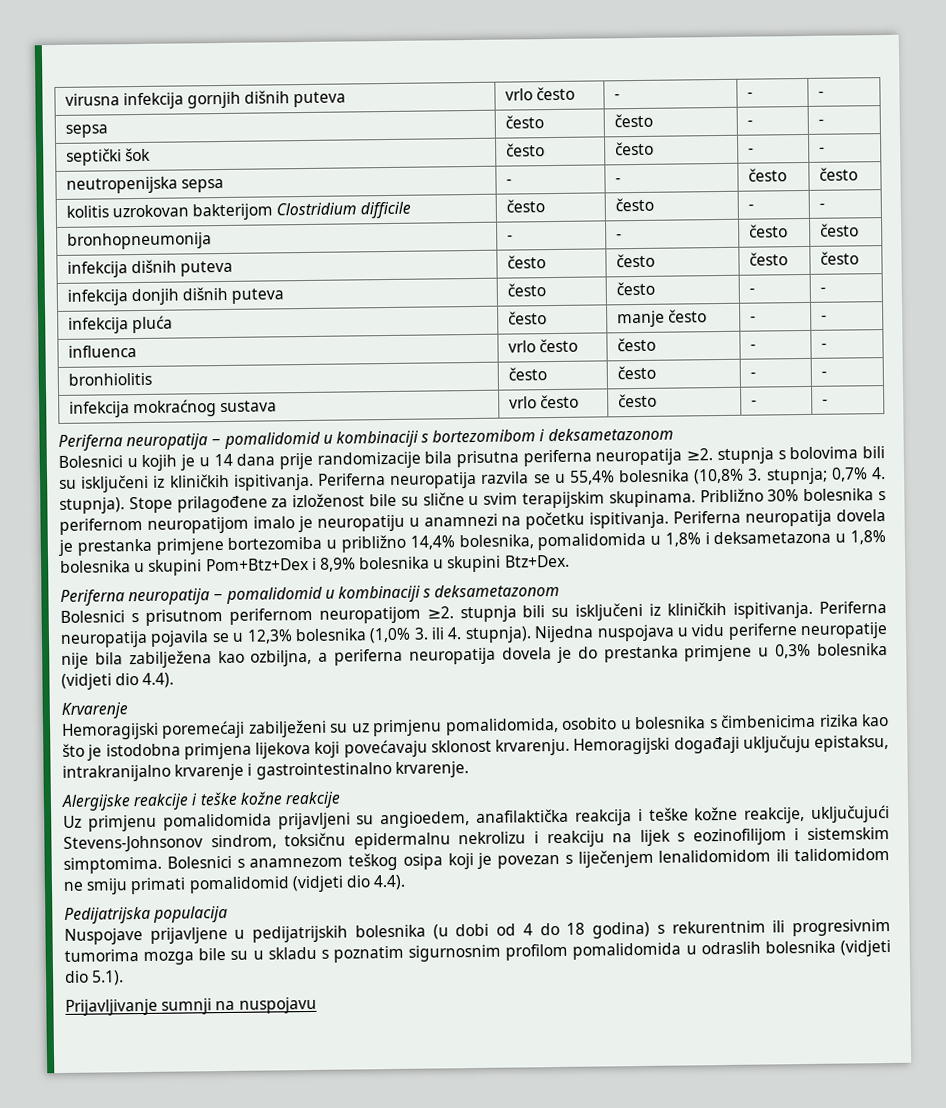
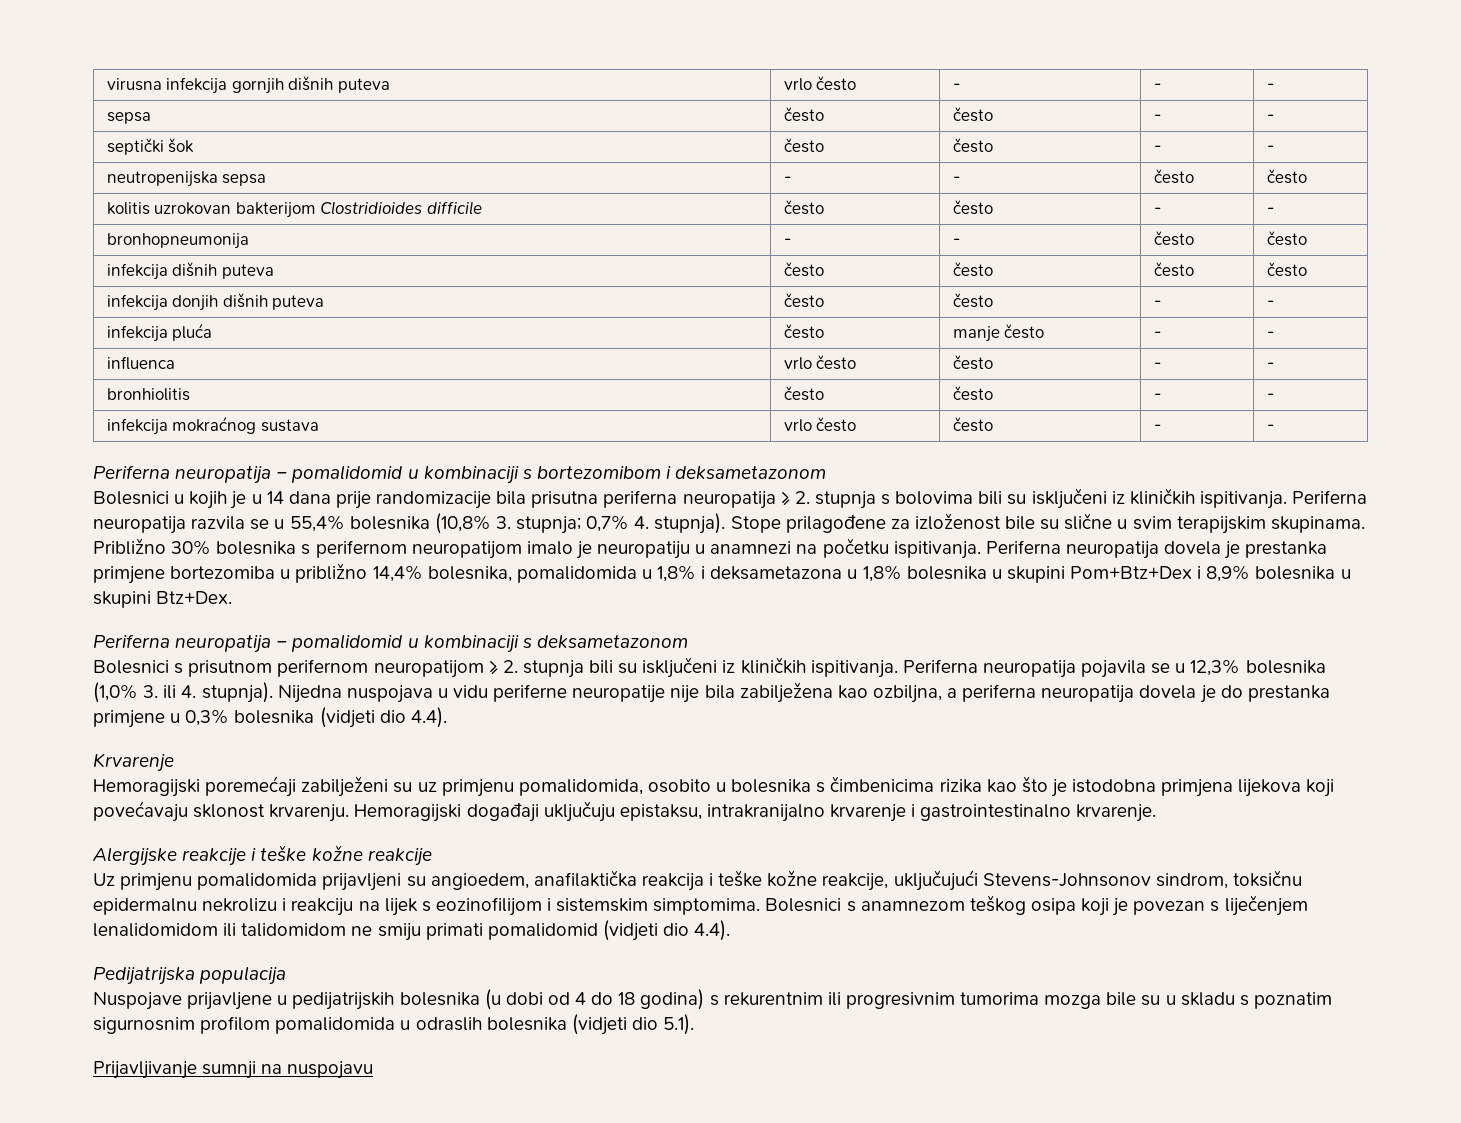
[276,202,358,216] Clostridium -> [320,201,423,215] Clostridioides
[686,448,714,461] ≥2. -> [780,491,810,506] ≥ 2.
[426,606,454,619] ≥2. -> [488,660,518,675] ≥ 2.

